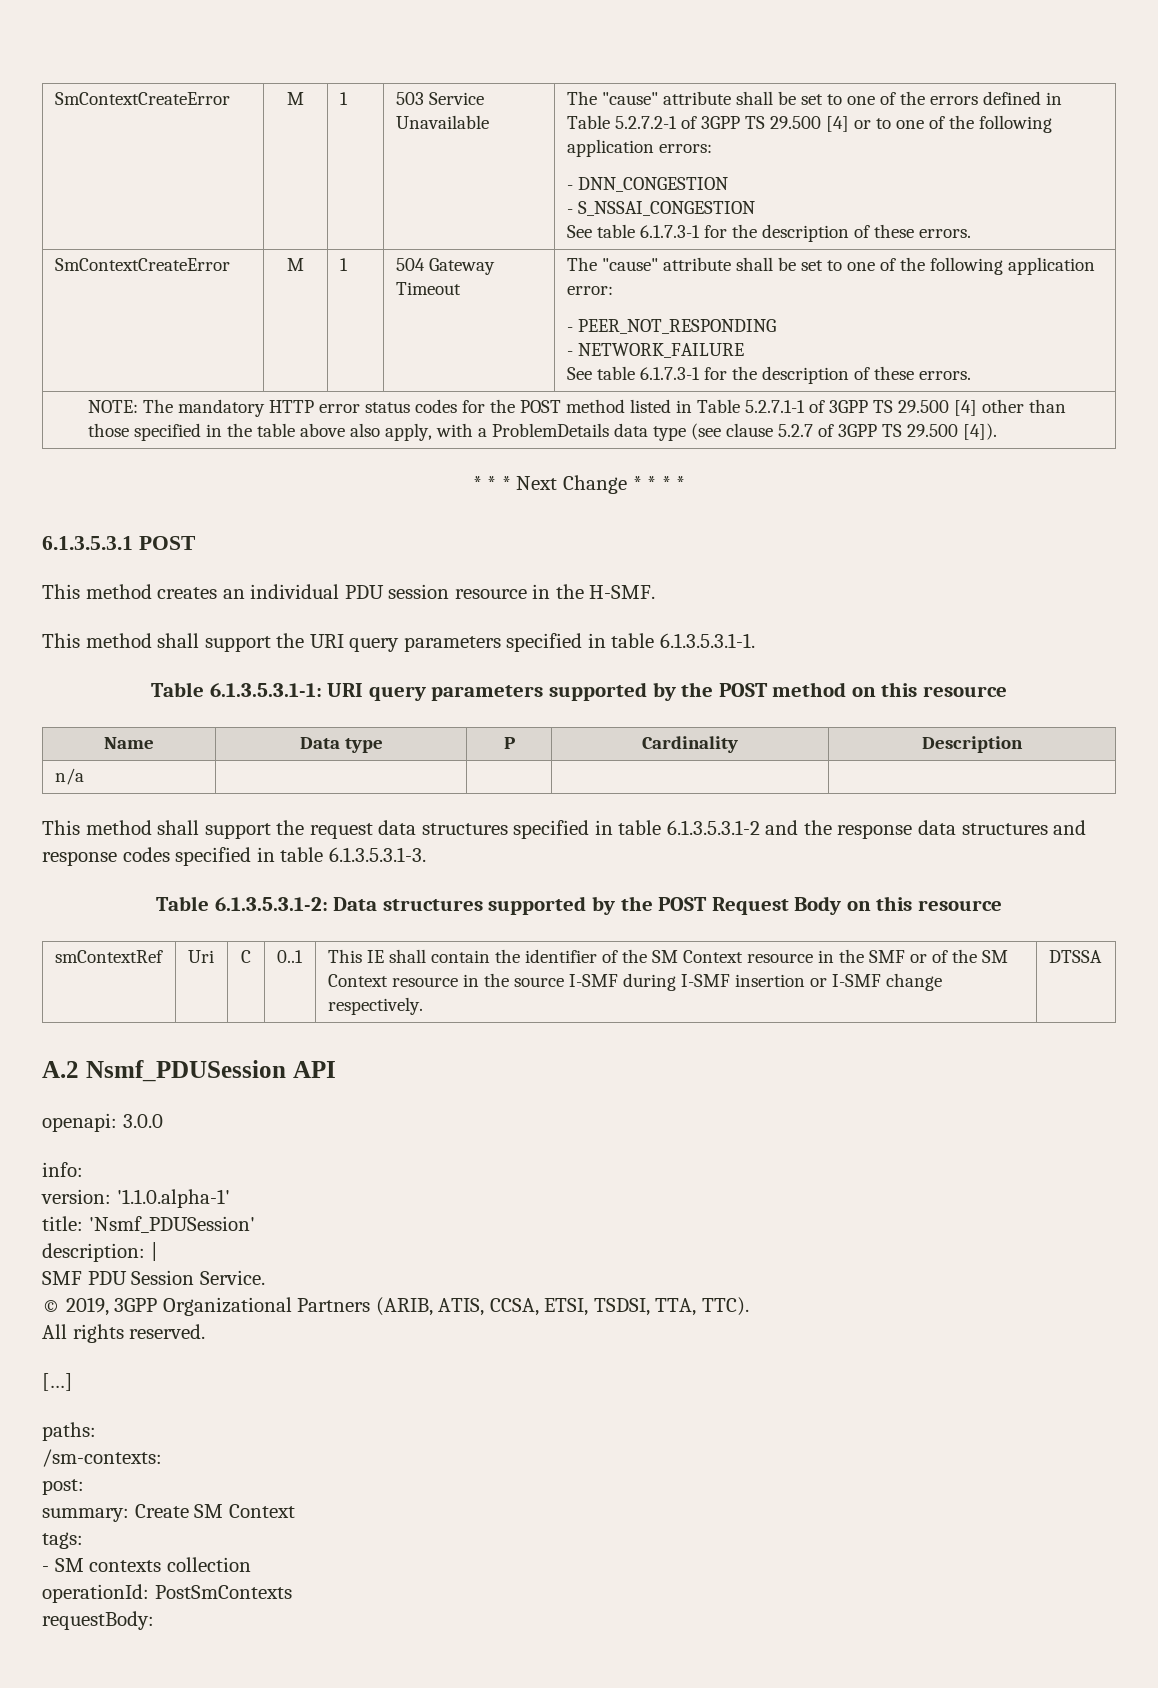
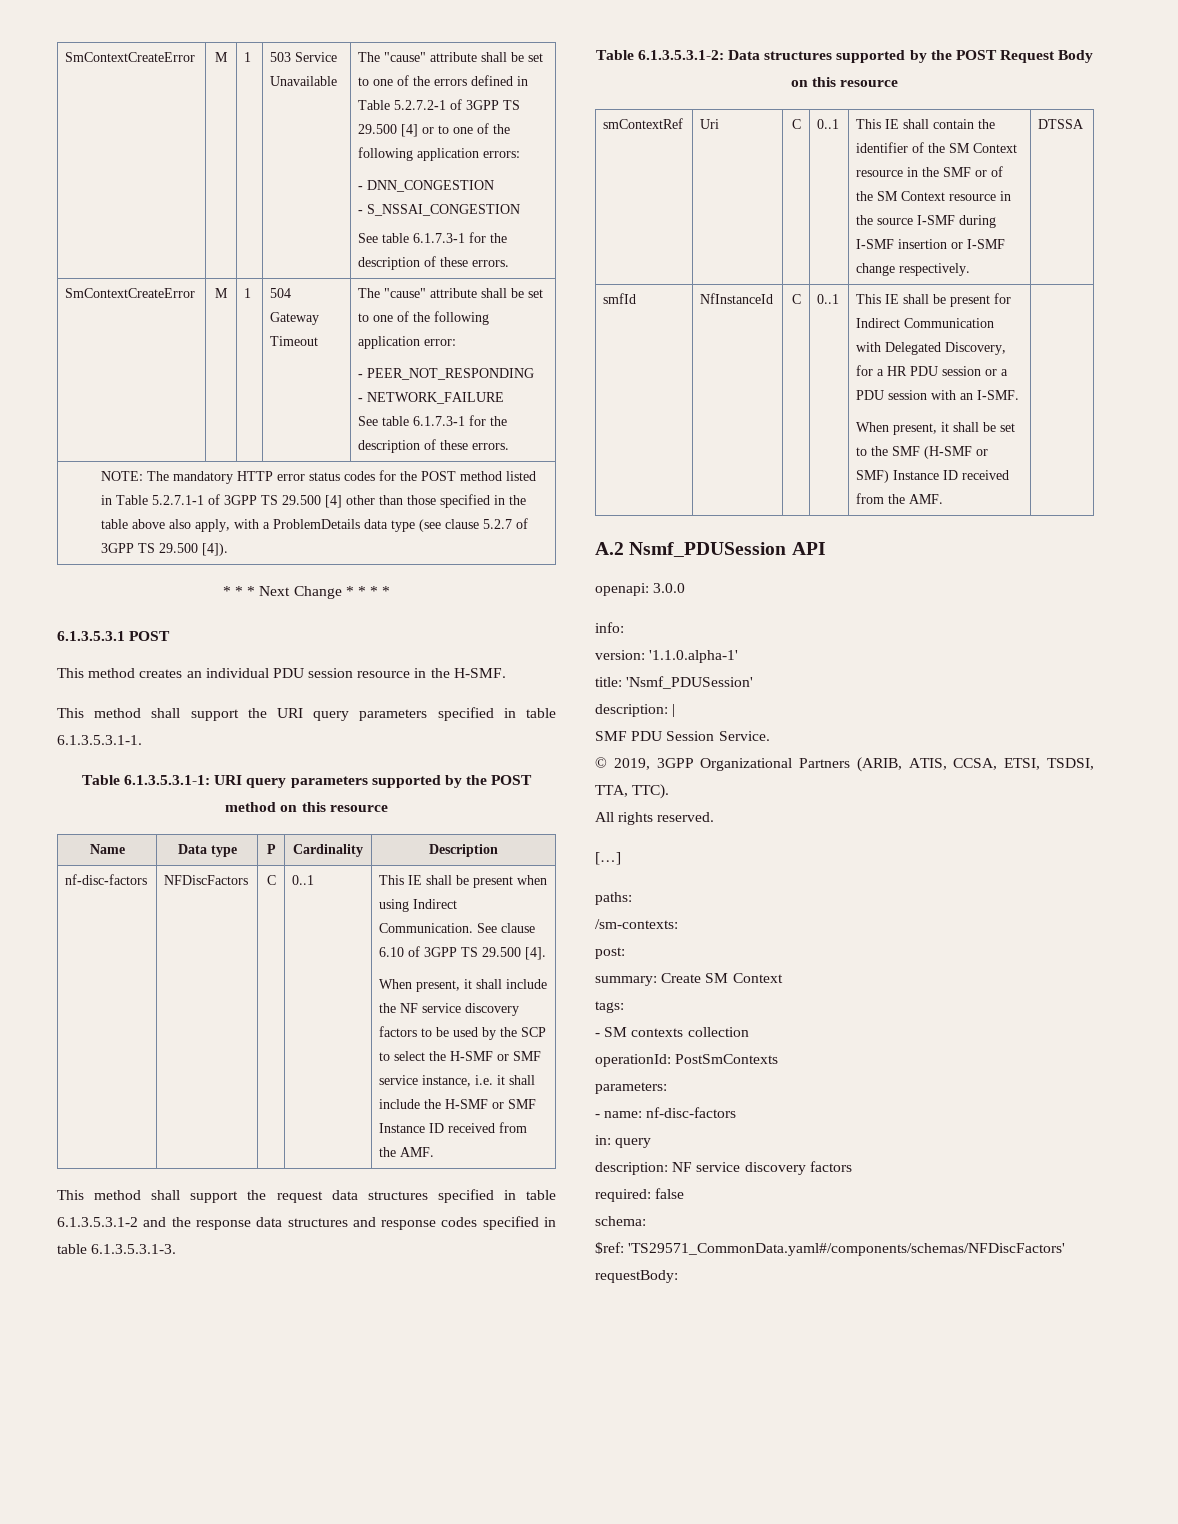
[54,768,84,785] n/a | | | | -> [65,874,148,885] [164,875,249,885] [266,875,276,885] [292,875,315,885] [379,875,548,888] [379,899,458,912] [379,923,536,933] [379,946,547,960] [379,979,548,992] [379,1003,520,1016] [379,1026,547,1040] [379,1051,542,1061] [379,1075,536,1087] [379,1099,537,1109] [379,1122,528,1133] [379,1147,435,1157] nf-disc-factors | NFDiscFactors | C | 0..1 | This IE shall be present when using Indirect Communication. See clause 6.10 of 3GPP TS 29.500 [4]. // When present, it shall include the NF service discovery factors to be used by the SCP to select the H-SMF or SMF service instance, i.e. it shall include the H-SMF or SMF Instance ID received from the AMF.
(1102, 956) none -> [603,293,637,304] [700,293,774,304] [791,294,801,304] [817,294,840,304] [856,293,1012,307] [856,318,995,328] [856,342,1007,355] [856,365,1009,376] [856,390,1020,400] [856,422,1016,435] [856,446,989,459] [856,470,1010,483] [856,493,944,504] // smfId | NfInstanceId | C | 0..1 | This IE shall be present for Indirect Communication with Delegated Discovery, for a HR PDU session or a PDU session with an I-SMF. // When present, it shall be set to the SMF (H-SMF or SMF) Instance ID received from the AMF. |
(292, 1592) none -> [595,1082,667,1094] [595,1107,737,1118] [595,1135,652,1148] [595,1161,852,1175] [595,1188,685,1202] [595,1216,646,1226] [595,1242,1066,1256] parameters: // - name: nf-disc-factors // in: query // description: NF service discovery factors // required: false // schema: // $ref: 'TS29571_CommonData.yaml#/components/schemas/NFDiscFactors'

